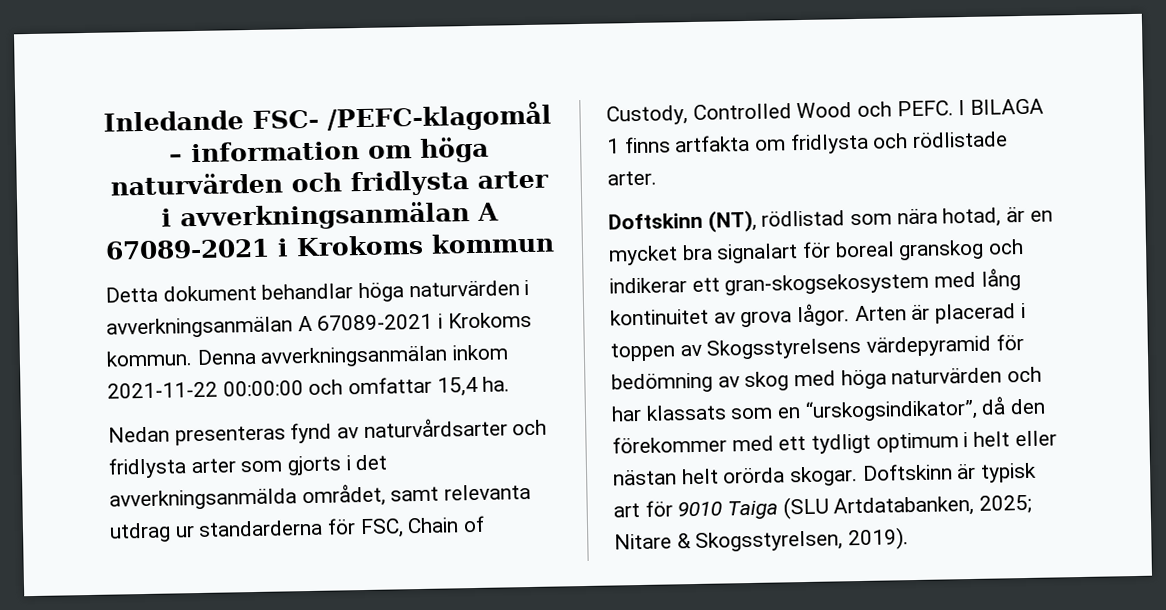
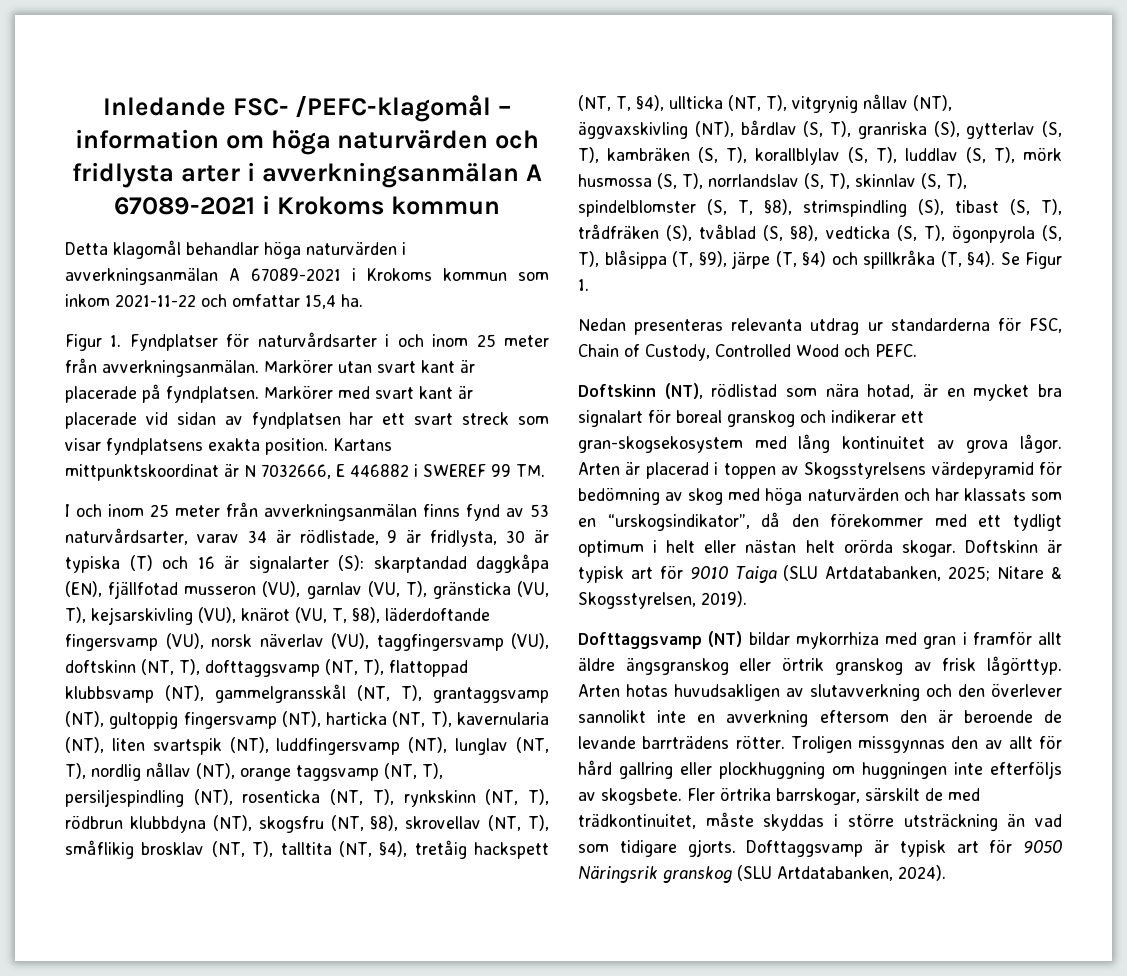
[162,284,257,302] dokument -> [113,240,181,259] klagomål
[106,345,449,368] kommun. Denna avverkningsanmälan -> [443,268,549,281] kommun som
[222,380,304,397] 00:00:00 -> (196, 300) none
[108,417,548,446] [108,454,388,479] [109,483,440,511] Nedan presenteras fynd av naturvårdsarter och fridlysta arter som gjorts i det avverkningsanmälda området, samt -> [65,332,550,351] [65,358,475,377] [65,384,473,403] [65,412,550,429] [65,438,392,455] [65,464,545,481] [65,502,549,521] [65,528,550,547] [65,554,549,573] [65,581,549,599] [65,607,490,625] [65,633,549,651] [65,659,468,677] [65,684,549,703] [65,711,549,729] [65,737,549,755] [65,762,443,781] [65,789,549,807] [65,815,549,833] [65,840,549,859] [578,94,952,113] [578,120,1062,139] [578,147,1062,165] [578,173,967,189] [578,199,1062,217] [578,224,1062,243] [578,250,1062,269] [578,279,589,291] [578,318,724,335] Figur 1. Fyndplatser för naturvårdsarter i och inom 25 meter från avverkningsanmälan. Markörer utan svart kant är placerade på fyndplatsen. Markörer med svart kant är placerade vid sidan av fyndplatsen har ett svart streck som visar fyndplatsens exakta position. Kartans mittpunktskoordinat är N 7032666, E 446882 i SWEREF 99 TM. // I och inom 25 meter från avverkningsanmälan finns fynd av 53 naturvårdsarter, varav 34 är rödlistade, 9 är fridlysta, 30 är typiska (T) och 16 är signalarter (S): skarptandad daggkåpa (EN), fjällfotad musseron (VU), garnlav (VU, T), gränsticka (VU, T), kejsarskivling (VU), knärot (VU, T, §8), läderdoftande fingersvamp (VU), norsk näverlav (VU), taggfingersvamp (VU), doftskinn (NT, T), dofttaggsvamp (NT, T), flattoppad klubbsvamp (NT), gammelgransskål (NT, T), grantaggsvamp (NT), gultoppig fingersvamp (NT), harticka (NT, T), kavernularia (NT), liten svartspik (NT), luddfingersvamp (NT), lunglav (NT, T), nordlig nållav (NT), orange taggsvamp (NT, T), persiljespindling (NT), rosenticka (NT, T), rynkskinn (NT, T), rödbrun klubbdyna (NT), skogsfru (NT, §8), skrovellav (NT, T), småflikig brosklav (NT, T), talltita (NT, §4), tretåig hackspett (NT, T, §4), ullticka (NT, T), vitgrynig nållav (NT), äggvaxskivling (NT), bårdlav (S, T), granriska (S), gytterlav (S, T), kambräken (S, T), korallblylav (S, T), luddlav (S, T), mörk husmossa (S, T), norrlandslav (S, T), skinnlav (S, T), spindelblomster (S, T, §8), strimspindling (S), tibast (S, T), trådfräken (S), tvåblad (S, §8), vedticka (S, T), ögonpyrola (S, T), blåsippa (T, §9), järpe (T, §4) och spillkråka (T, §4). Se Figur 1. // Nedan presenteras
[958,98,1045,116] [606,131,1009,155] [607,170,657,186] I BILAGA 1 finns artfakta om fridlysta och rödlistade arter. -> (917, 350) none
(910, 539) none -> [578,631,1062,649] [578,656,1062,675] [578,683,1062,701] [578,710,1062,727] [578,735,1062,753] [578,760,1062,779] [578,787,980,805] [578,812,1062,831] [578,839,1062,857] [578,865,946,883] // Dofttaggsvamp (NT) bildar mykorrhiza med gran i framför allt äldre ängsgranskog eller örtrik granskog av frisk lågörttyp. Arten hotas huvudsakligen av slutavverkning och den överlever sannolikt inte en avverkning eftersom den är beroende de levande barrträdens rötter. Troligen missgynnas den av allt för hård gallring eller plockhuggning om huggningen inte efterföljs av skogsbete. Fler örtrika barrskogar, särskilt de med trädkontinuitet, måste skyddas i större utsträckning än vad som tidigare gjorts. Dofttaggsvamp är typisk art för 9050 Näringsrik granskog (SLU Artdatabanken, 2024).

